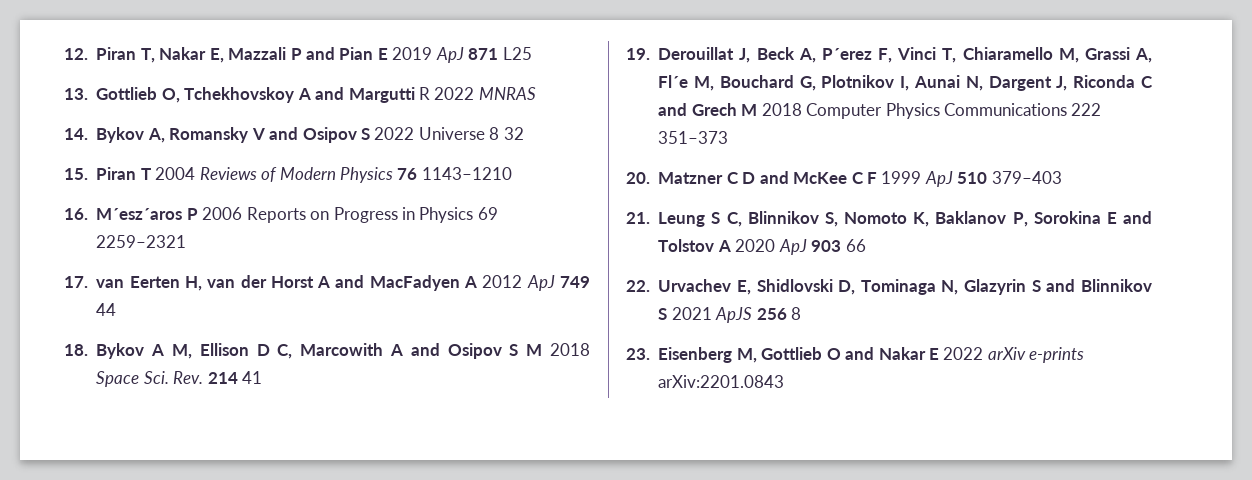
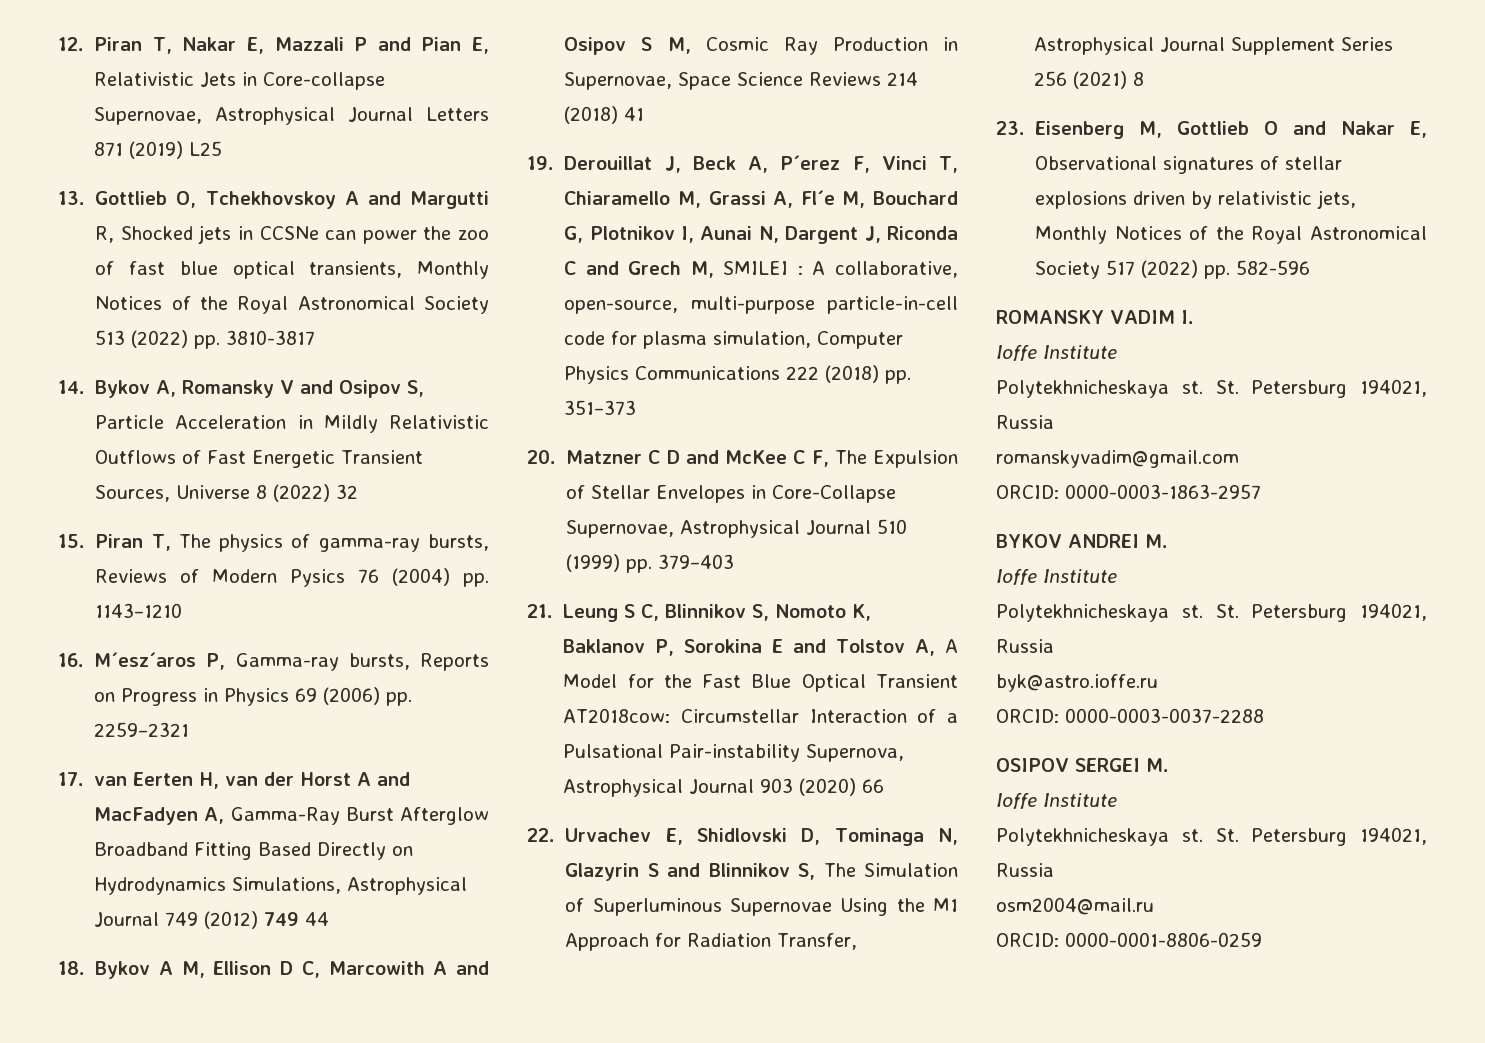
[377,47,499,63] E 2019 ApJ 871 -> [472,37,489,54] [94,72,386,90] [94,107,489,125] [94,141,184,159] E, Relativistic Jets in Core-collapse Supernovae, Astrophysical Journal Letters 871 (2019)
[418,87,536,100] R 2022 MNRAS -> [95,225,489,244] [95,261,489,279] [95,296,489,314] [95,330,316,349] R, Shocked jets in CCSNe can power the zoo of fast blue optical transients, Monthly Notices of the Royal Astronomical Society 513 (2022) pp. 3810-3817
[360,127,415,140] S 2022 -> [407,380,425,397] [95,415,489,433] [95,450,424,468] [95,485,171,502] S, Particle Acceleration in Mildly Relativistic Outflows of Fast Energetic Transient Sources,
(500, 133) none -> [273,484,331,502] (2022)
[140,167,418,183] T 2004 Reviews of Modern Physics 76 -> [151,534,489,552] [95,568,489,587] T, The physics of gamma-ray bursts, Reviews of Modern Pysics 76 (2004) pp.
[186,207,243,220] P 2006 -> [206,653,410,671] P, Gamma-ray bursts,
(498, 213) none -> [323,687,413,706] (2006) pp.
[464,275,555,291] A 2012 ApJ -> [204,807,489,825] [94,842,414,860] [94,877,468,895] [94,911,259,929] A, Gamma-Ray Burst Afterglow Broadband Fitting Based Directly on Hydrodynamics Simulations, Astrophysical Journal 749 (2012)
[526,343,590,356] [96,371,238,387] M 2018 Space Sci. Rev. 214 -> [667,37,958,55] [564,72,919,90] [564,106,619,124] M, Cosmic Ray Production in Supernovae, Space Science Reviews 214 (2018)
[741,103,802,116] M 2018 -> [690,261,958,278] [564,296,958,314] [564,331,812,349] M, SMILEI : A collaborative, open-source, multi-purpose particle-in-cell code for plasma simulation,
(1102, 109) none -> [825,365,912,384] (2018) pp.
[866,171,988,187] F 1999 ApJ 510 -> [811,450,958,468] [566,485,897,503] [566,519,908,538] [566,554,653,573] F, The Expulsion of Stellar Envelopes in Core-Collapse Supernovae, Astrophysical Journal 510 (1999) pp.
[717,239,842,255] A 2020 ApJ 903 -> [915,639,958,656] [563,674,959,692] [563,708,958,723] [563,744,905,762] [563,778,857,797] A, A Model for the Fast Blue Optical Transient AT2018cow: Circumstellar Interaction of a Pulsational Pair-instability Supernova, Astrophysical Journal 903 (2020)
[658,307,787,323] S 2021 ApJS 256 -> [798,863,958,880] [565,898,958,916] [565,933,858,951] [1034,37,1394,55] [1034,71,1128,89] S, The Simulation of Superluminous Supernovae Using the M1 Approach for Radiation Transfer, Astrophysical Journal Supplement Series 256 (2021)
[928,347,1085,363] [658,375,785,388] E 2022 arXiv e-prints arXiv:2201.0843 -> [1410,121,1427,138] [1035,156,1343,174] [1035,190,1357,209] [1035,226,1427,244] [1035,260,1311,279] [996,310,1194,324] [996,345,1117,361] [996,379,1427,398] [996,415,1054,429] [996,450,1239,468] [996,484,1261,499] [996,534,1168,548] [996,569,1117,585] [996,603,1427,622] [996,639,1054,653] [996,674,1158,692] [996,708,1264,723] [996,758,1169,772] [996,793,1117,809] [996,827,1427,846] [996,863,1054,877] [996,897,1154,915] [996,932,1262,947] E, Observational signatures of stellar explosions driven by relativistic jets, Monthly Notices of the Royal Astronomical Society 517 (2022) pp. 582-596 // ROMANSKY VADIM I. // Ioffe Institute // Polytekhnicheskaya st. St. Petersburg 194021, Russia // romanskyvadim@gmail.com // ORCID: 0000-0003-1863-2957 // BYKOV ANDREI M. // Ioffe Institute // Polytekhnicheskaya st. St. Petersburg 194021, Russia // byk@astro.ioffe.ru // ORCID: 0000-0003-0037-2288 // OSIPOV SERGEI M. // Ioffe Institute // Polytekhnicheskaya st. St. Petersburg 194021, Russia // osm2004@mail.ru // ORCID: 0000-0001-8806-0259

